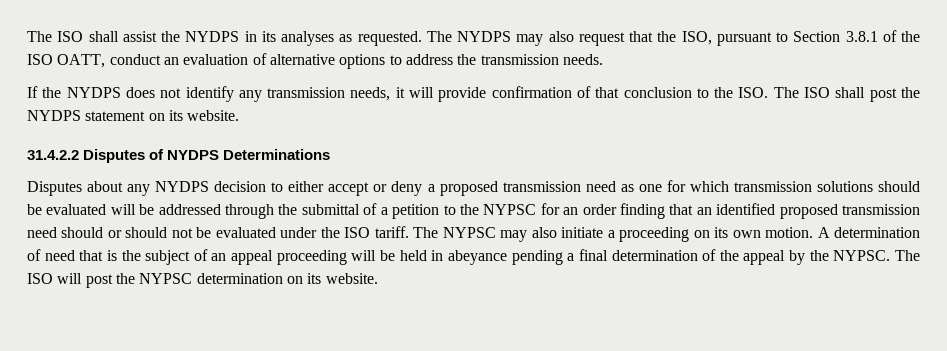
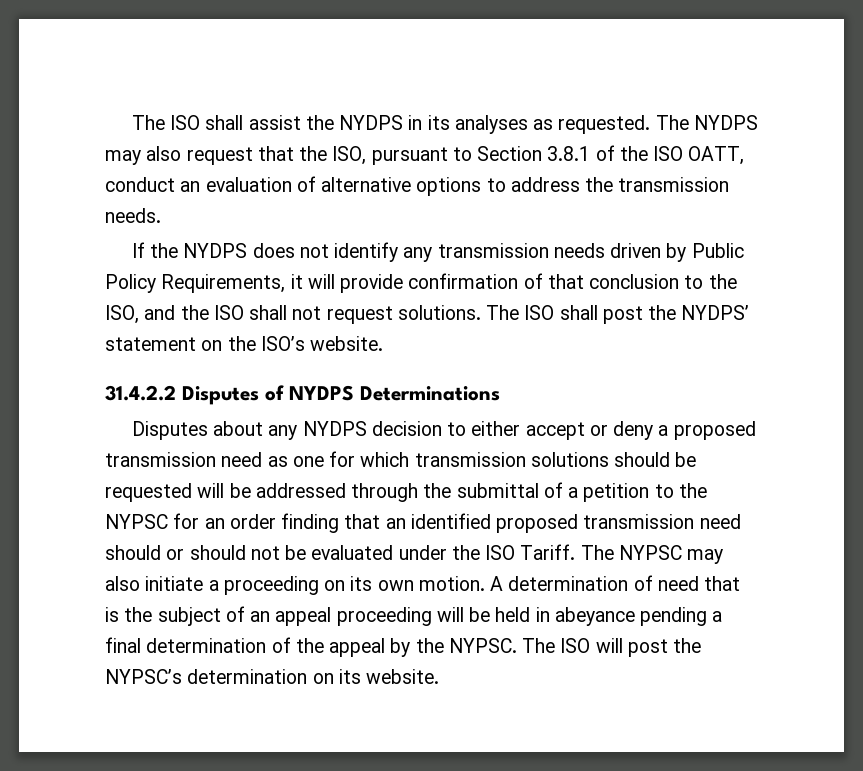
[350,87,391,101] needs, -> [553,243,744,262] [105,274,286,293] needs driven by Public Policy Requirements,
[738,87,769,98] ISO. -> [105,305,481,324] ISO, and the ISO shall not request solutions.
[27,110,81,121] NYDPS -> [681,305,750,320] NYDPS’
[168,110,183,121] its -> [227,336,305,351] the ISO’s
[46,204,107,215] evaluated -> [105,483,192,502] requested
[374,226,409,238] tariff. -> [520,544,576,560] Tariff.
[139,273,193,284] NYPSC -> [105,669,182,684] NYPSC’s

